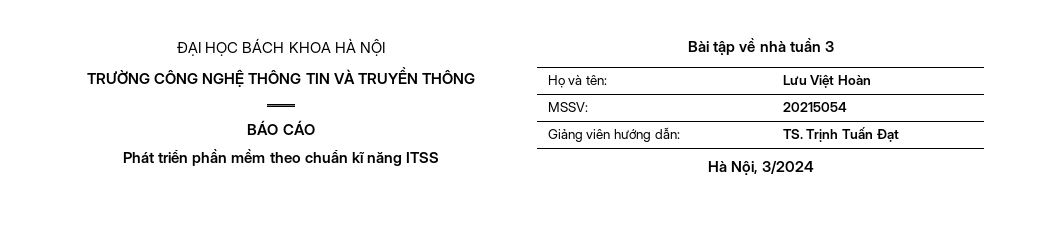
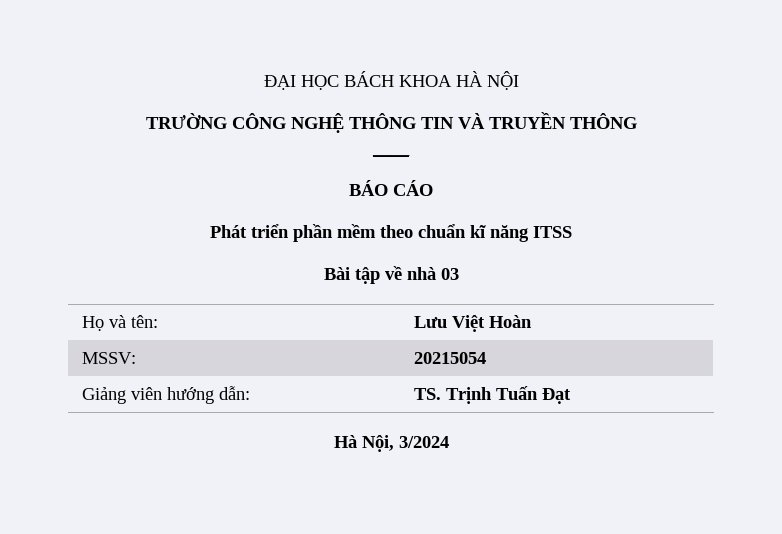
[789,38,834,52] tuần 3 -> [440,268,459,280] 03

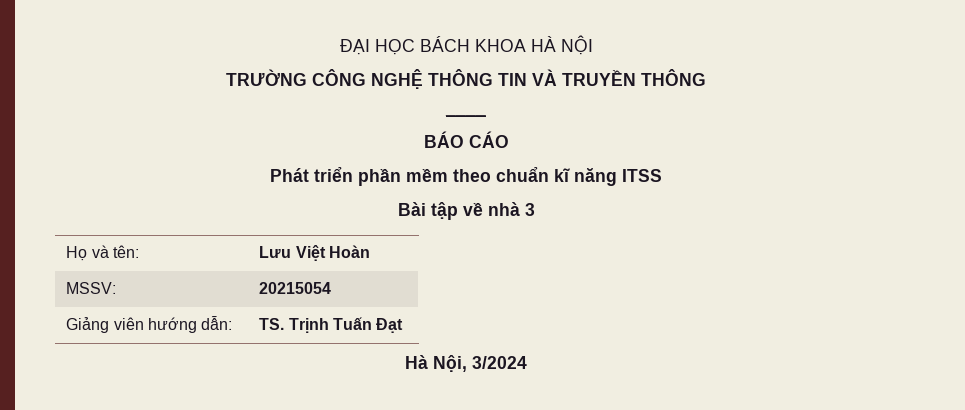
[440,268,459,280] 03 -> [524,203,535,216] 3

